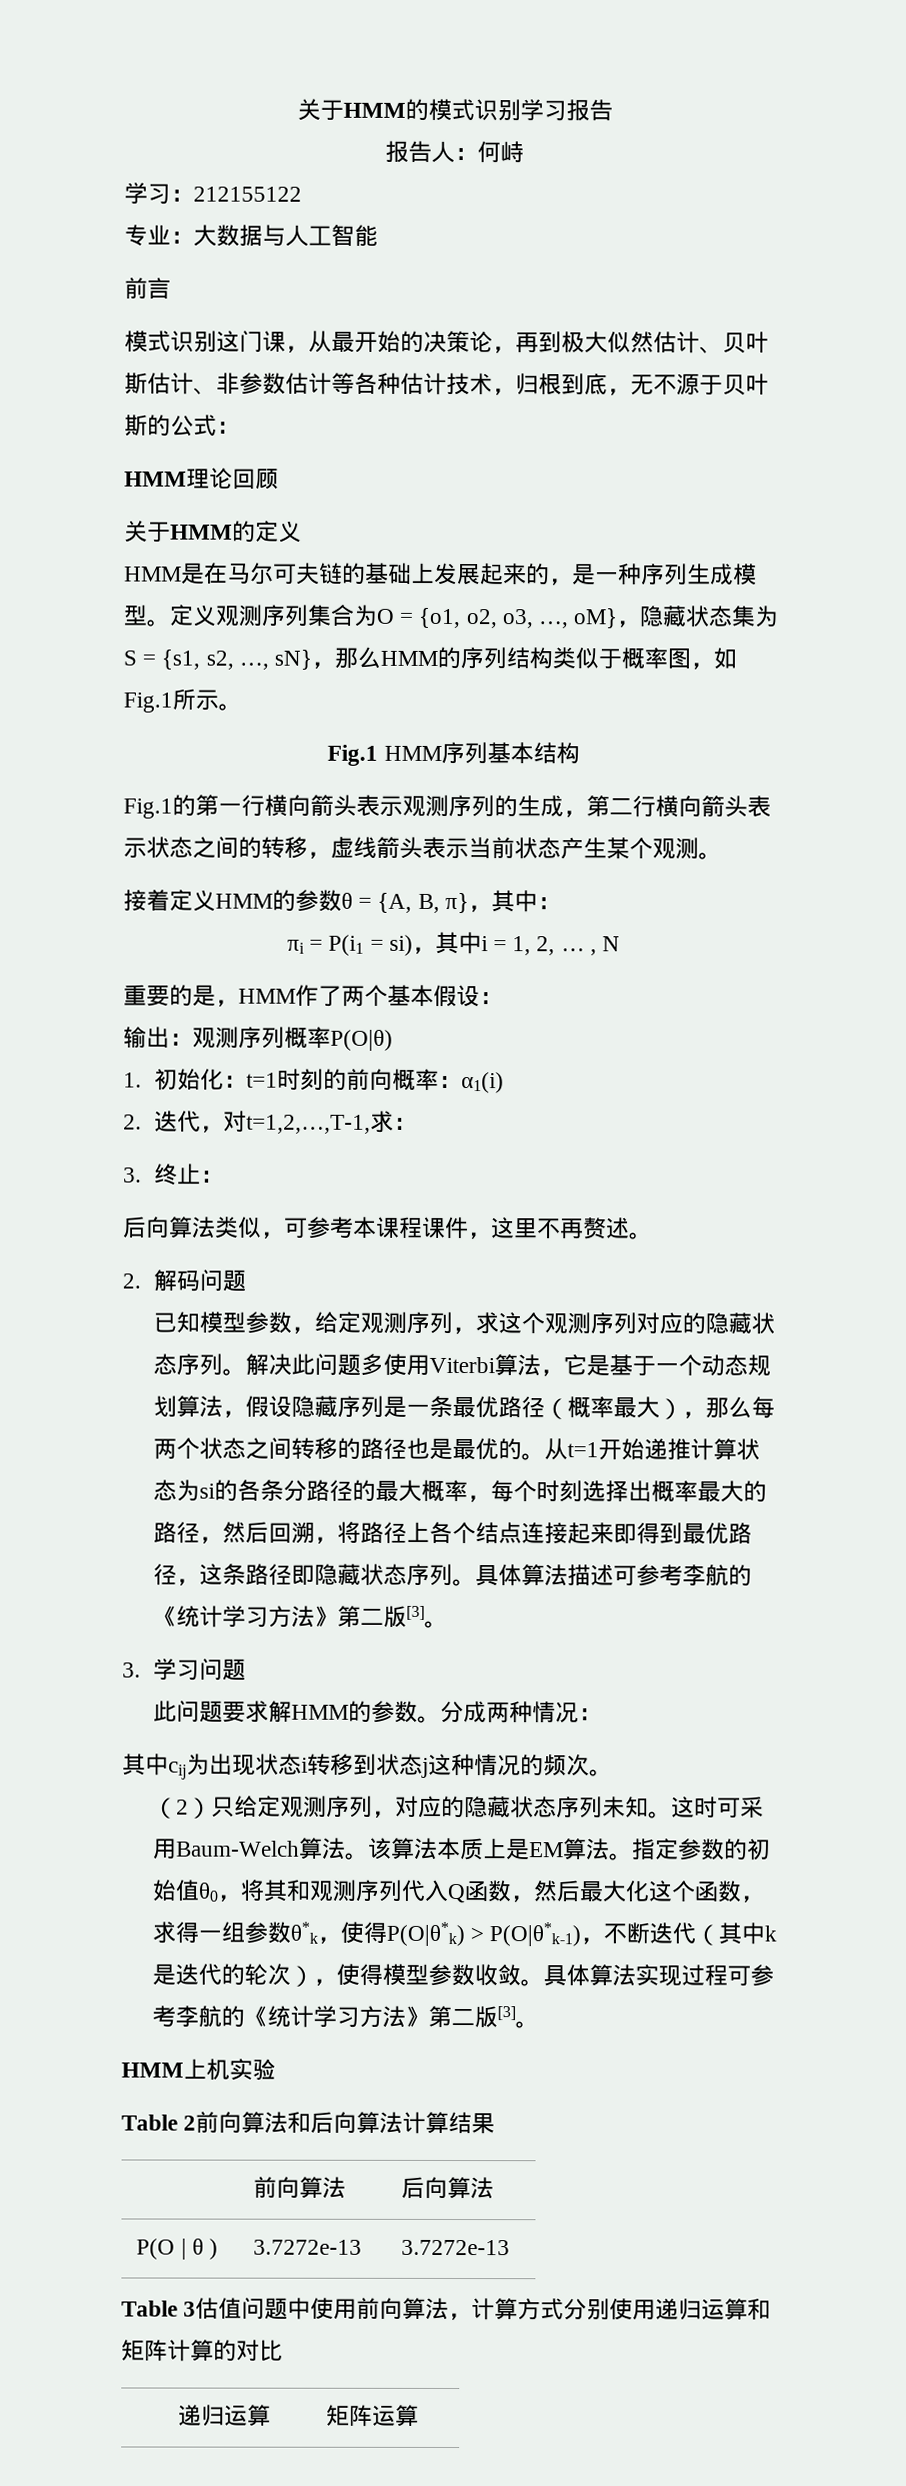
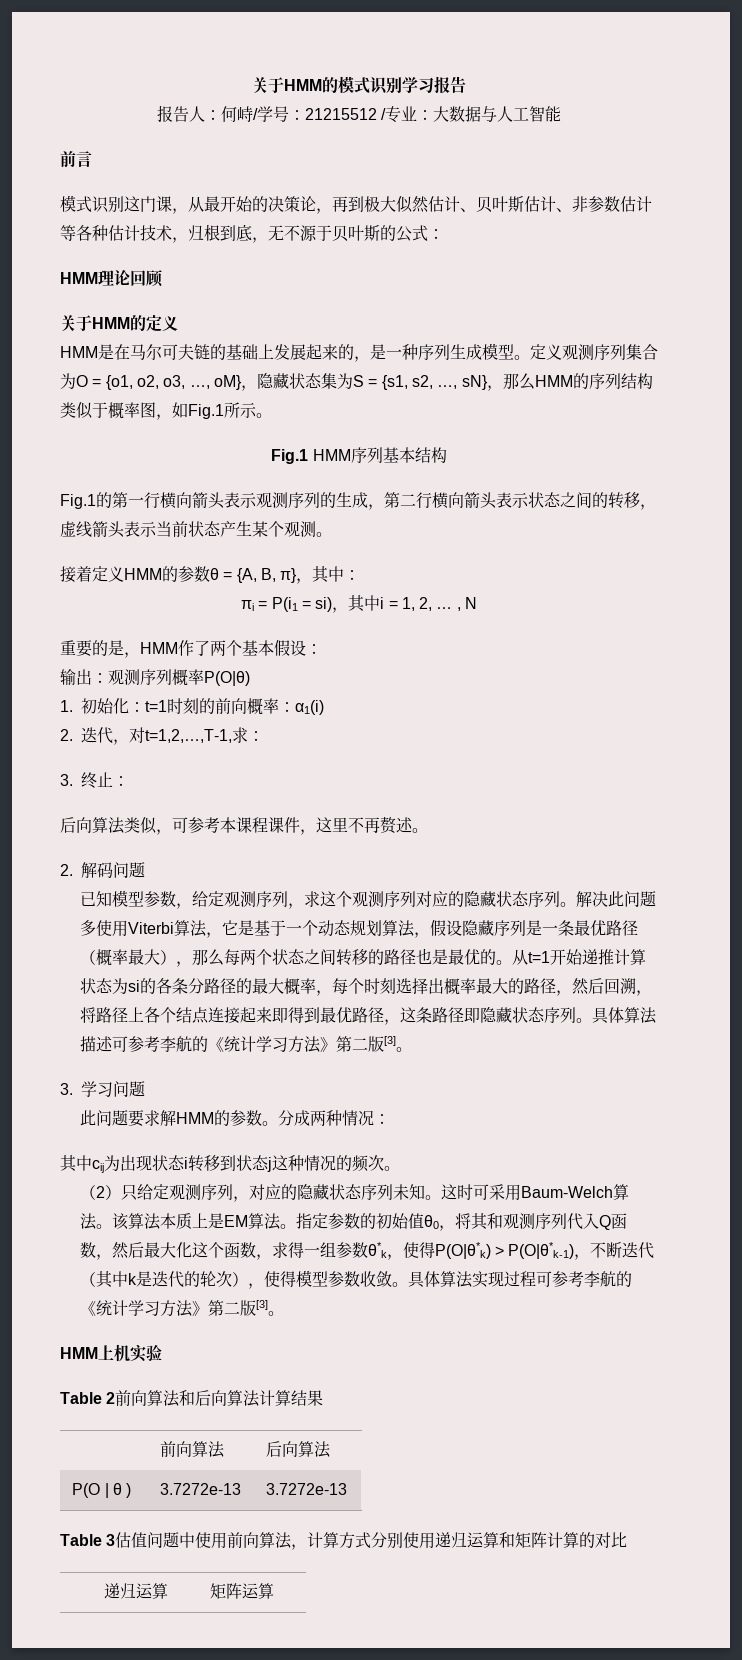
[124,182,302,205] // 学习：212155122 // -> [252,106,387,122] /学号：21215512 /

